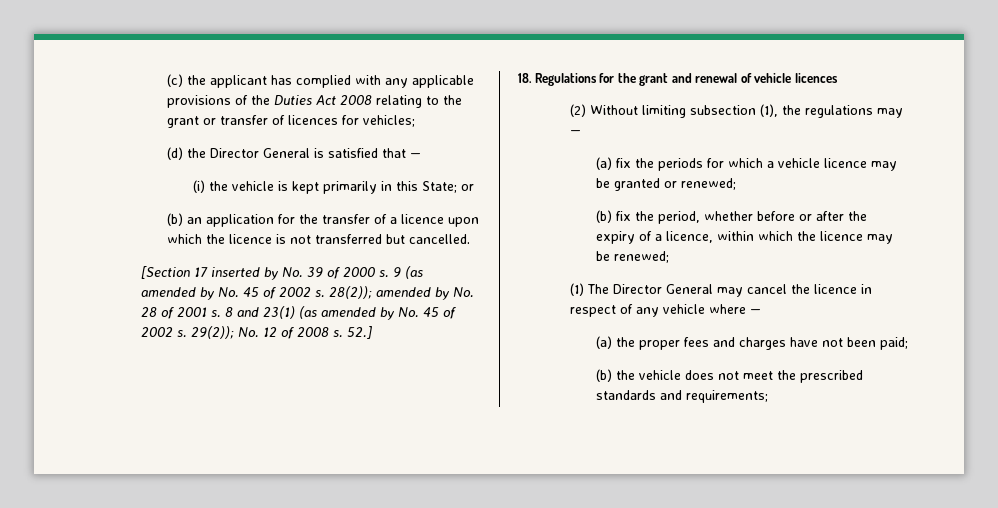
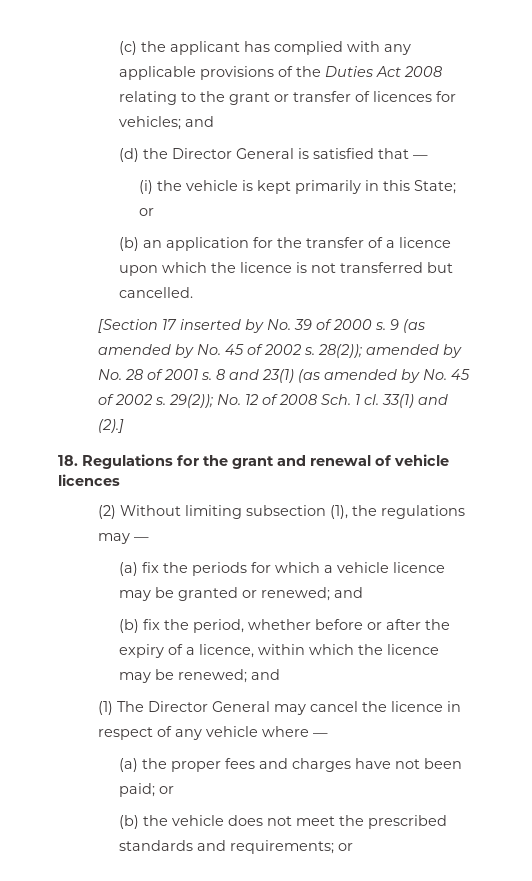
(416, 121) none -> [184,116,214,127] and
[333,326,373,339] s. 52.] -> [321,394,449,408] [98,419,125,433] Sch. 1 cl. 33(1) and (2).]
(737, 184) none -> [333,587,363,598] and
(670, 257) none -> [250,669,280,680] and
(909, 343) none -> [158,786,174,794] or
(769, 396) none -> [337,843,353,851] or

